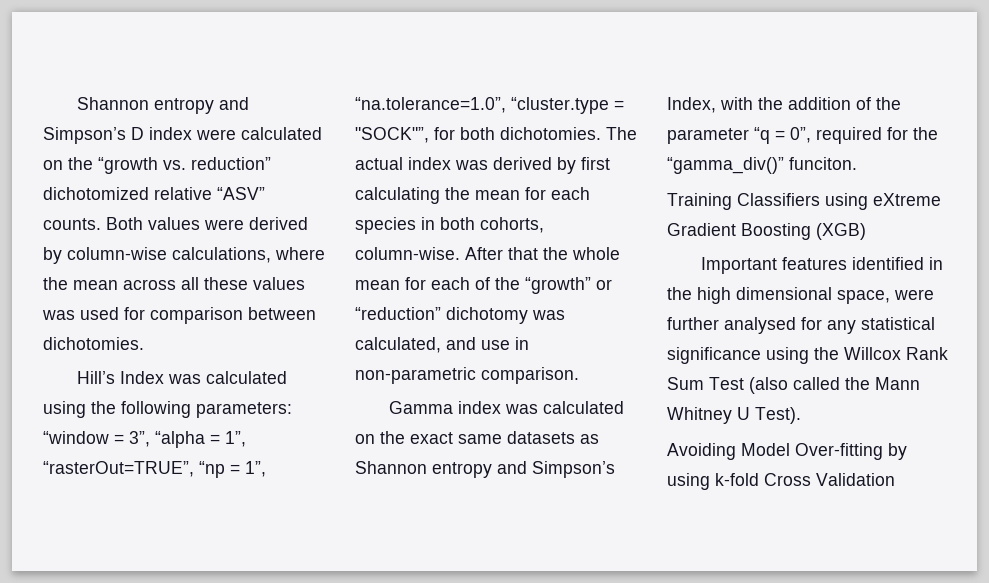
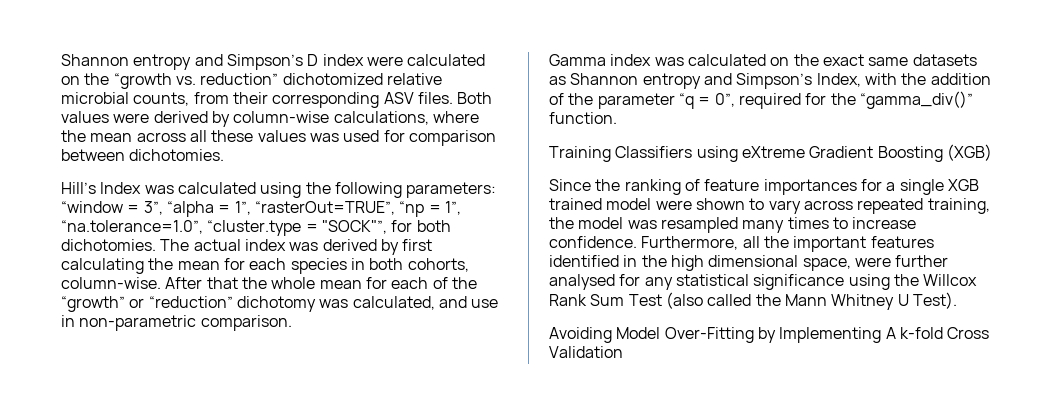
[217,187,265,200] [43,218,101,230] “ASV” counts. -> [61,92,453,108] microbial counts, from their corresponding ASV files.
[789,157,857,170] funciton. -> [549,112,617,124] function.
[700,257,777,274] Important -> [549,179,979,195] [549,198,990,214] [549,217,917,233] [549,236,867,252] Since the ranking of feature importances for a single XGB trained model were shown to vary across repeated training, the model was resampled many times to increase confidence. Furthermore, all the important
[795,443,907,460] [667,473,710,490] Over-fitting by using -> [664,327,896,343] Over-Fitting by Implementing A

